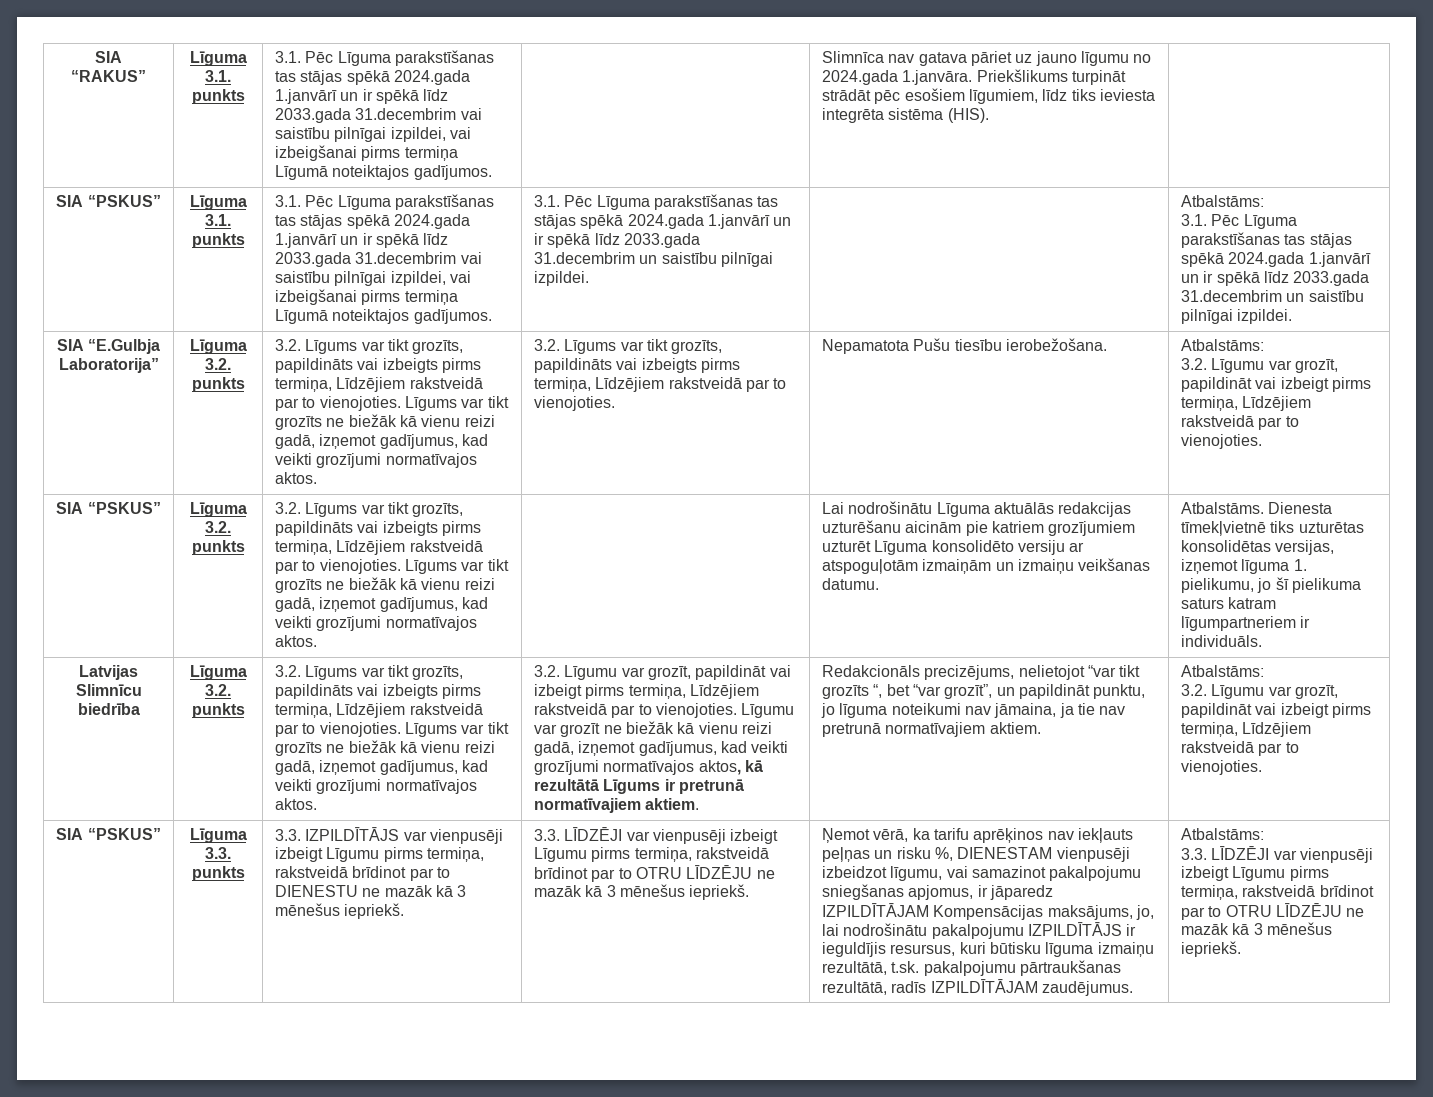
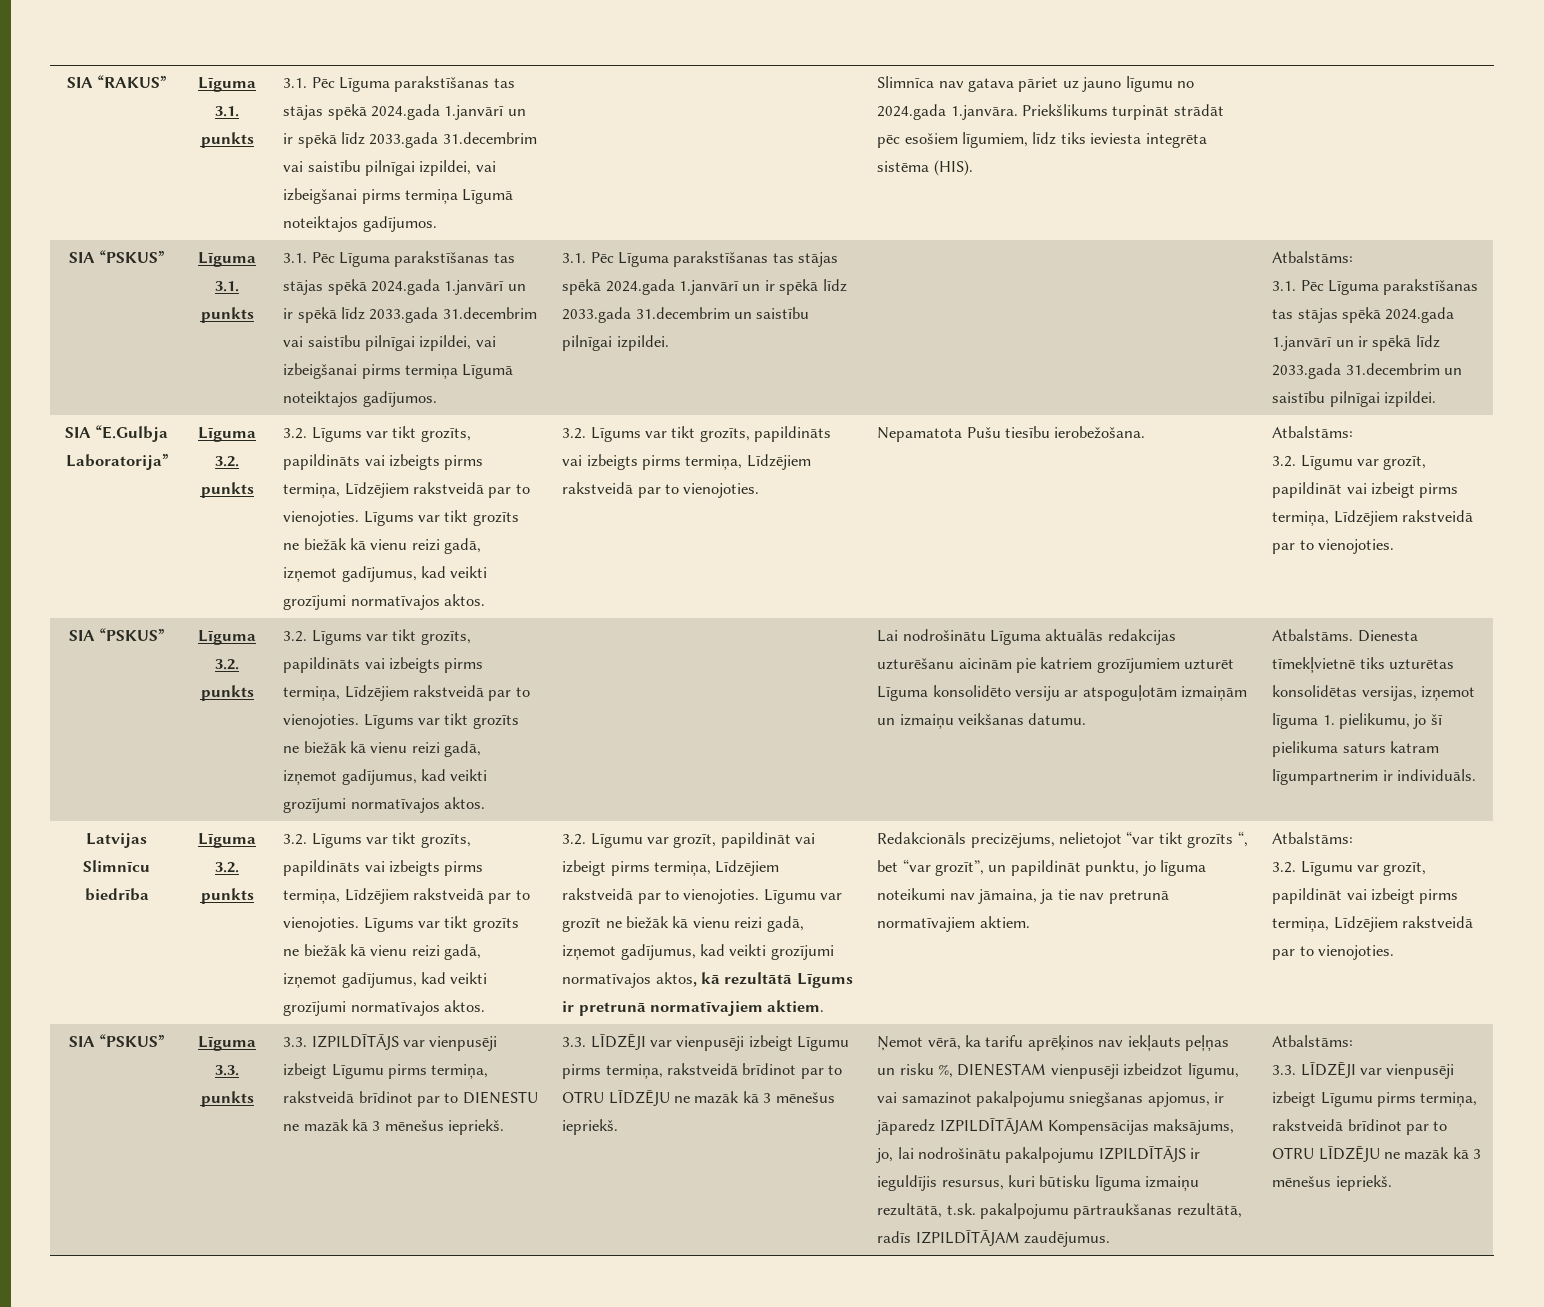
[1181,616,1297,631] līgumpartneriem -> [1272,769,1379,785] līgumpartnerim

